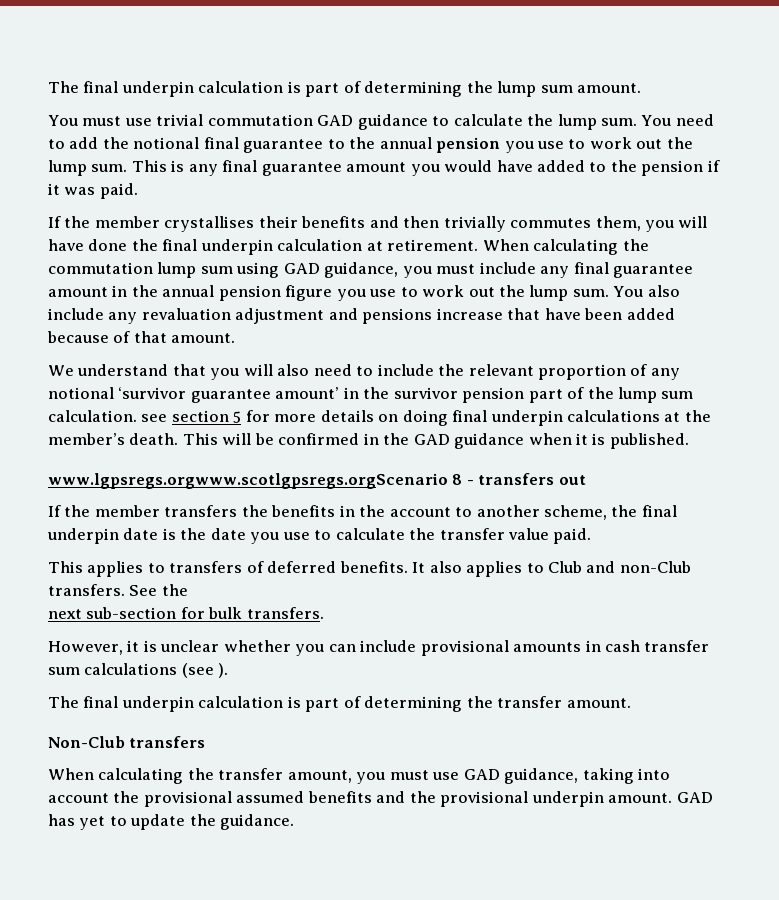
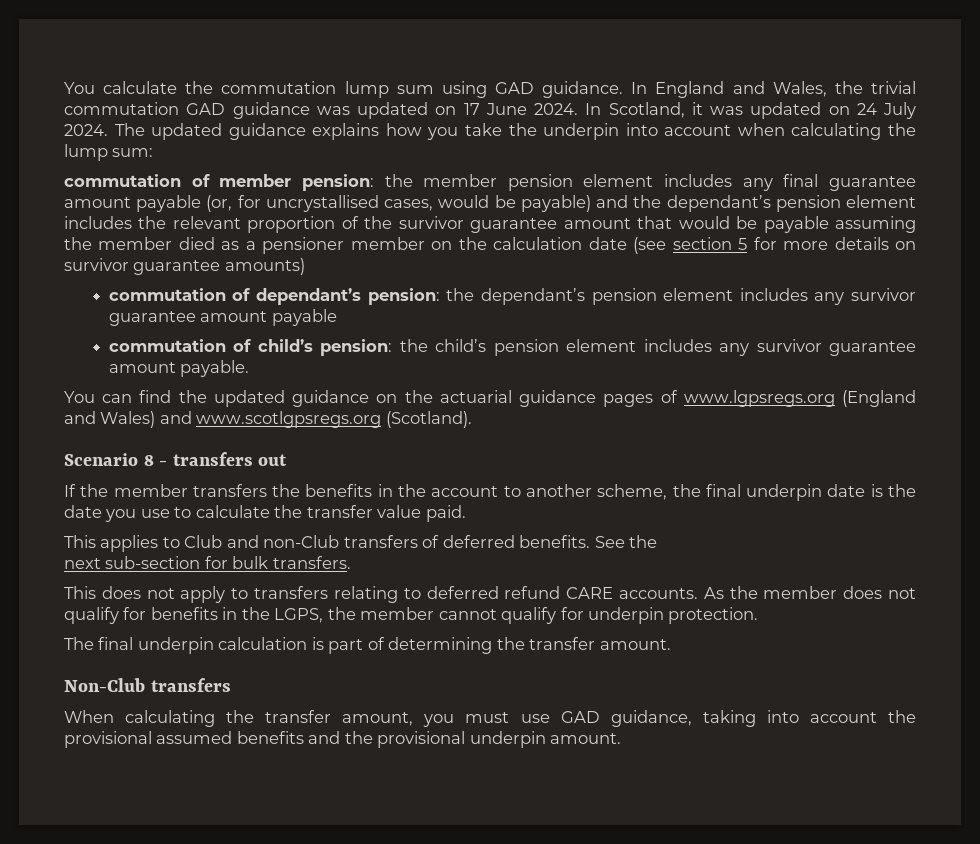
[48,81,642,97] [48,114,714,130] [48,137,693,153] [48,160,720,176] [48,183,138,199] [48,216,708,232] [48,239,619,255] The final underpin calculation is part of determining the lump sum amount. // You must use trivial commutation GAD guidance to calculate the lump sum. You need to add the notional final guarantee to the annual pension you use to work out the lump sum. This is any final guarantee amount you would have added to the pension if it was paid. // If the member crystallises their benefits and then trivially commutes them, you will have done the final underpin calculation at retirement. When calculating -> [64,81,178,94] You calculate
[324,262,694,278] [48,285,680,301] [48,308,675,324] [47,331,236,343] [48,364,680,380] [48,387,694,403] [48,410,168,422] guidance, you must include any final guarantee amount in the annual pension figure you use to work out the lump sum. You also include any revaluation adjustment and pensions increase that have been added because of that amount. // We understand that you will also need to include the relevant proportion of any notional ‘survivor guarantee amount’ in the survivor pension part of the lump sum calculation. see -> [542,81,916,98] [64,102,916,119] [64,123,916,140] [64,144,154,161] [64,174,916,191] [64,195,917,212] [64,216,916,233] [64,237,667,254] guidance. In England and Wales, the trivial commutation GAD guidance was updated on 17 June 2024. In Scotland, it was updated on 24 July 2024. The updated guidance explains how you take the underpin into account when calculating the lump sum: // commutation of member pension: the member pension element includes any final guarantee amount payable (or, for uncrystallised cases, would be payable) and the dependant’s pension element includes the relevant proportion of the survivor guarantee amount that would be payable assuming the member died as a pensioner member on the calculation date (see
[402,410,711,426] [48,433,689,449] [48,473,448,489] doing final underpin calculations at the member’s death. This will be confirmed in the GAD guidance when it is published. // www.lgpsregs.orgwww.scotlgpsregs.orgScenario -> [64,258,305,275] [108,288,916,305] [108,309,337,326] [108,339,916,356] [108,360,250,377] [64,390,917,407] [64,411,472,428] [64,453,138,466] survivor guarantee amounts) // commutation of dependant’s pension: the dependant’s pension element includes any survivor guarantee amount payable // commutation of child’s pension: the child’s pension element includes any survivor guarantee amount payable. // You can find the updated guidance on the actuarial guidance pages of www.lgpsregs.org (England and Wales) and www.scotlgpsregs.org (Scotland). // Scenario
(165, 568) none -> [184,535,340,548] Club and non-Club
[412,561,691,577] [48,584,125,596] It also applies to Club and non-Club transfers. -> (591, 541) none
[48,640,710,656] [48,663,229,678] However, it is unclear whether you can include provisional amounts in cash transfer sum calculations (see ). -> [64,586,916,603] [64,607,759,624] This does not apply to transfers relating to deferred refund CARE accounts. As the member does not qualify for benefits in the LGPS, the member cannot qualify for underpin protection.
[676,792,713,803] [48,814,295,830] GAD has yet to update the guidance. -> (622, 738) none

